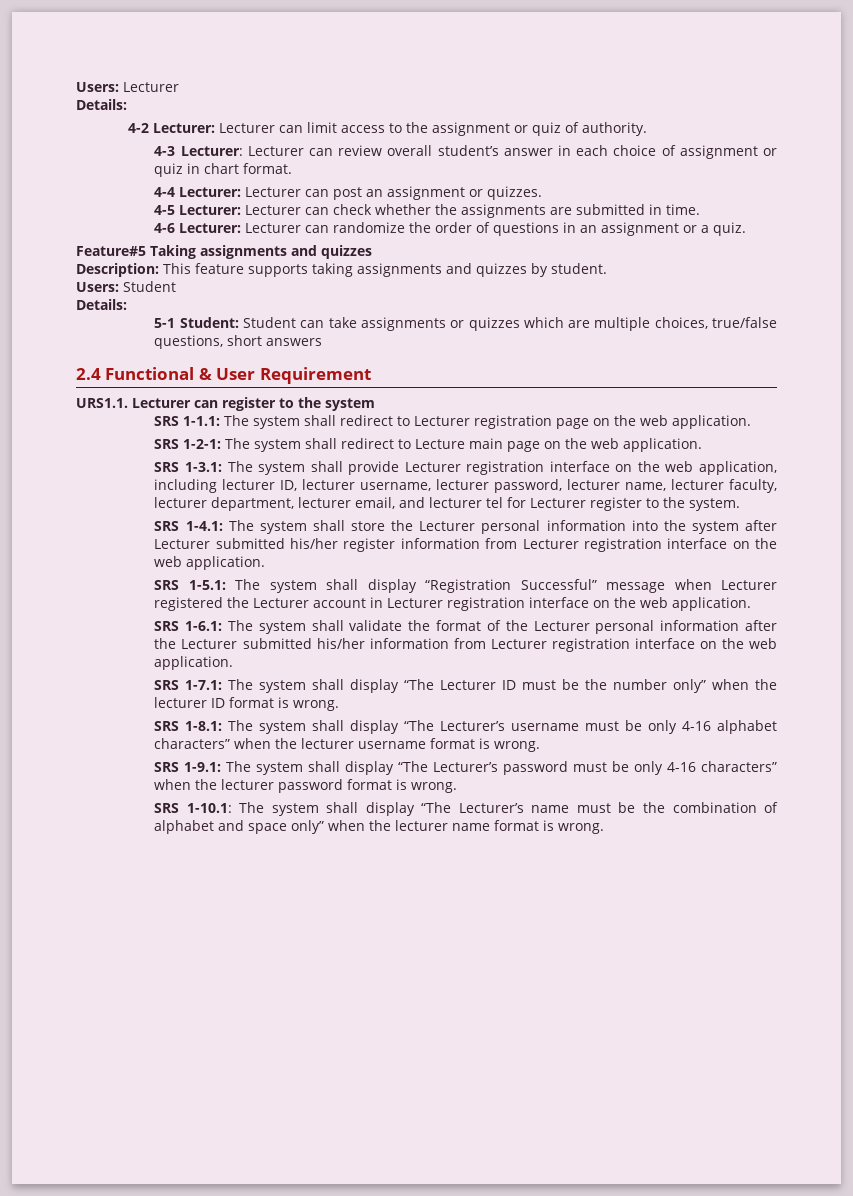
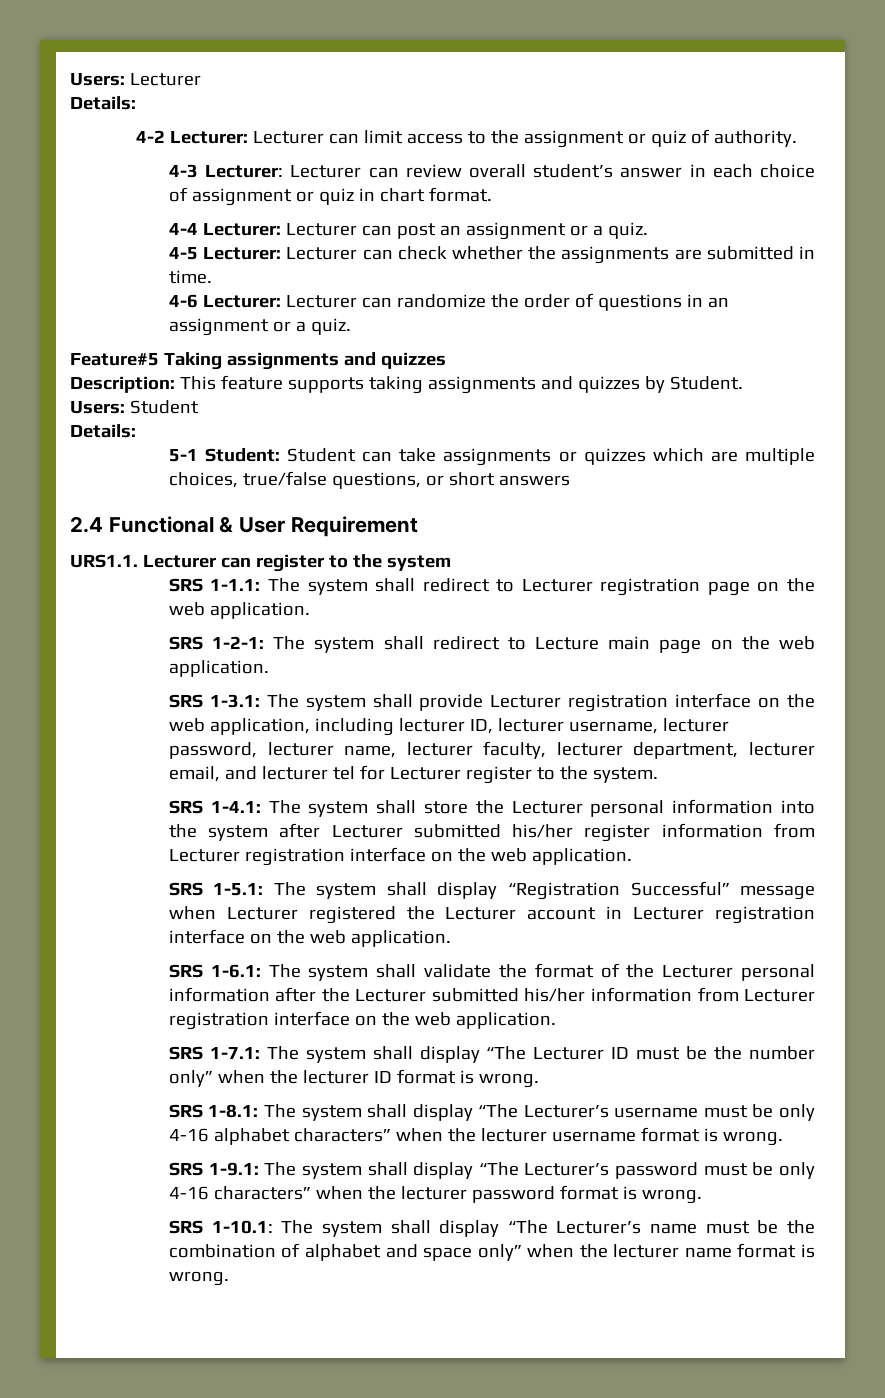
[487,186,543,200] quizzes. -> [592,222,648,239] a quiz.
[551,263,607,274] student. -> [669,376,743,390] Student.
(224, 342) none -> [425,475,444,486] or

